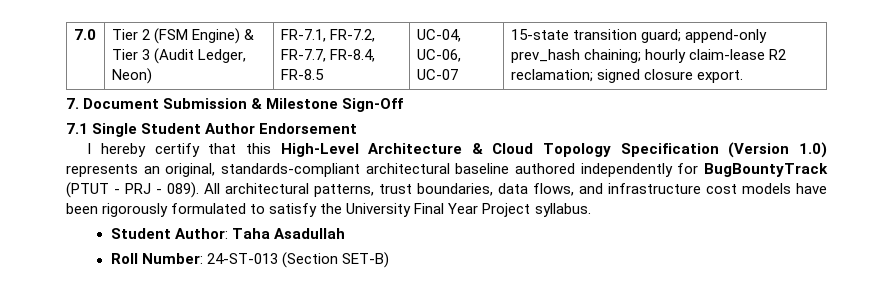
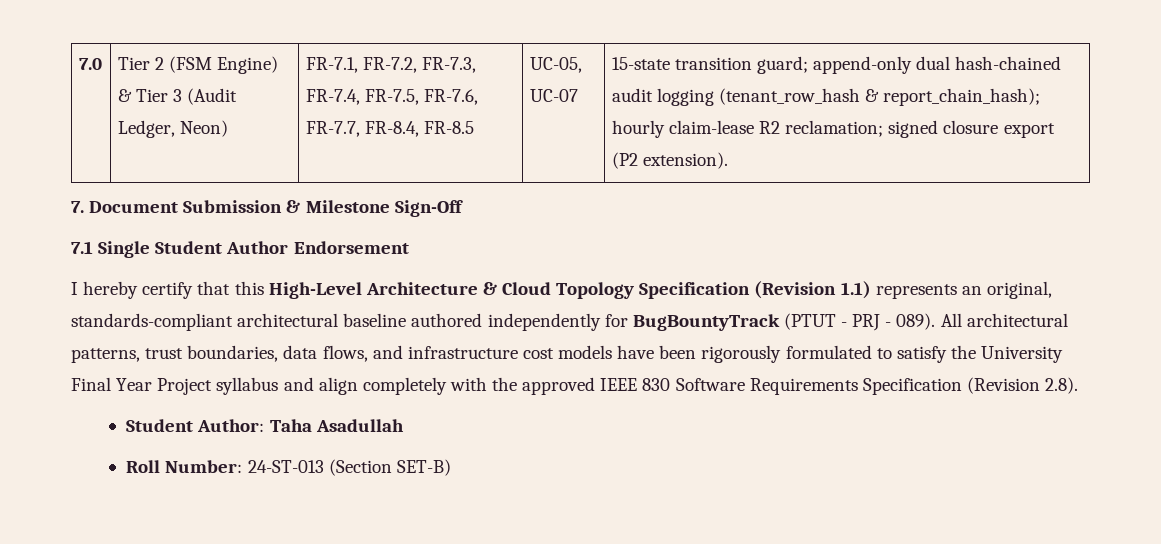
(375, 35) none -> [421,57,476,73] [305,89,478,105] FR-7.3, FR-7.4, FR-7.5, FR-7.6,
[416,29,461,42] [416,49,461,62] UC-04, UC-06, -> [529,57,582,73] UC-05,
[510,49,641,63] prev_hash chaining; -> [916,56,1062,70] [611,88,1041,106] dual hash-chained audit logging (tenant_row_hash & report_chain_hash);
[696,70,743,83] export. -> [1003,123,1055,138] [611,152,728,169] export (P2 extension).
[728,142,828,158] (Version 1.0) -> [754,281,871,299] (Revision 1.1)
[534,203,591,217] syllabus. -> [216,377,1079,395] syllabus and align completely with the approved IEEE 830 Software Requirements Specification (Revision 2.8).

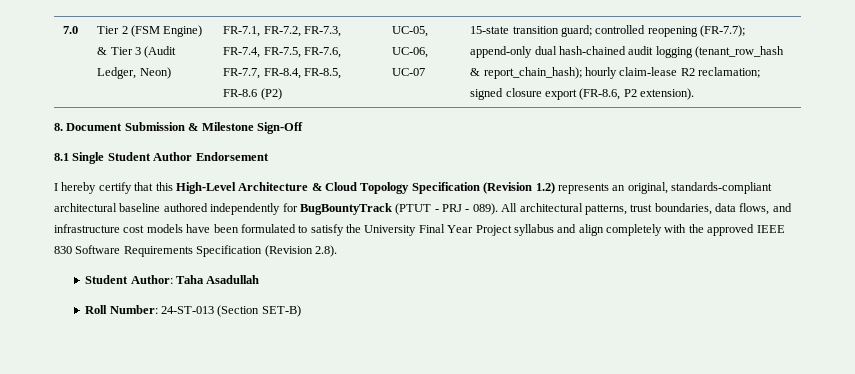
[423,121,474,134] FR-8.5 -> [303,68,341,79] [223,88,282,100] FR-8.5, FR-8.6 (P2)
(582, 65) none -> [392,47,429,58] UC-06,
(808, 65) none -> [595,25,746,37] controlled reopening (FR-7.7);
[611,152,638,169] (P2 -> [579,88,637,100] (FR-8.6, P2
[71,201,84,213] 7. -> [54,123,63,131] 8.
[71,241,93,254] 7.1 -> [54,153,69,161] 8.1
[840,281,871,299] 1.1) -> [535,182,555,194] 1.2)
[701,345,782,363] rigorously -> (239, 228) none

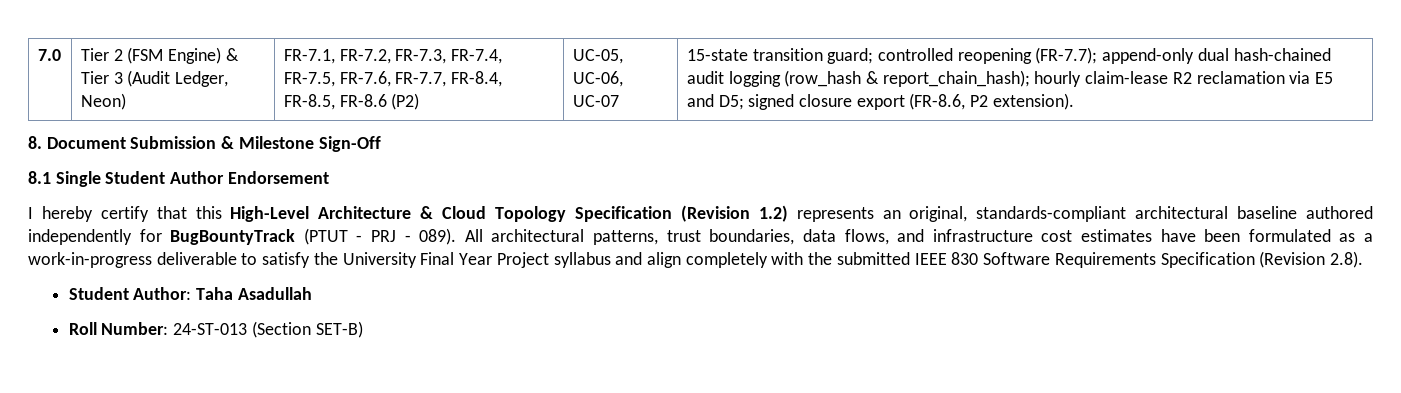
[695,46,785,58] (tenant_row_hash -> [784,70,862,87] (row_hash
[698,67,761,78] reclamation; -> [1196,71,1334,84] [686,94,744,110] reclamation via E5 and D5;
[146,224,183,233] models -> [1080,229,1152,242] estimates
(296, 228) none -> [1339,233,1374,242] [28,252,237,268] as a work-in-progress deliverable
[707,224,755,236] approved -> [836,252,910,265] submitted

